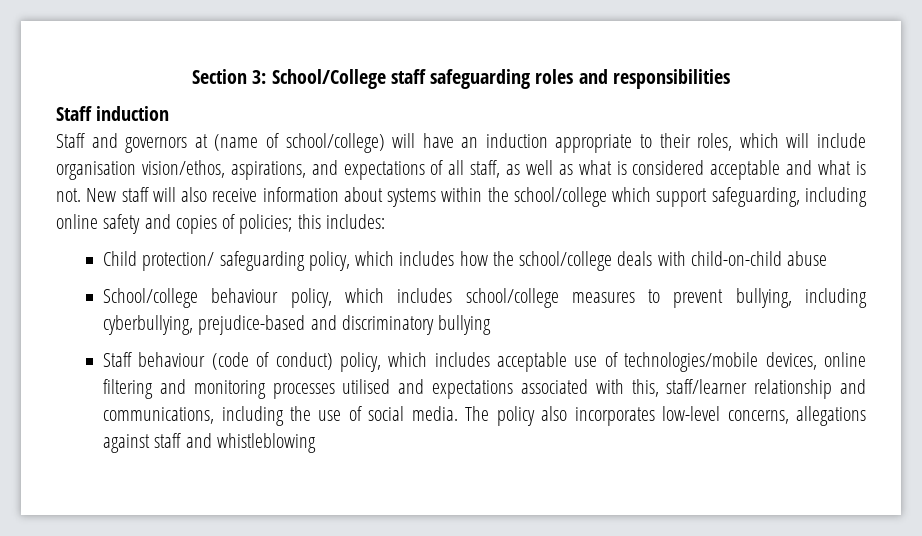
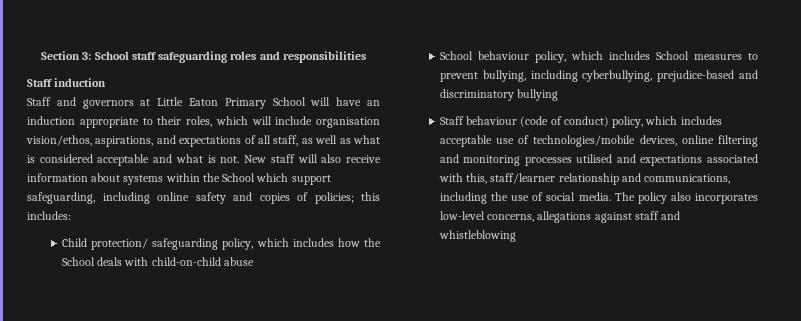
[271,69,386,89] School/College -> [94,51,129,60] School
[214,133,385,153] (name of school/college) -> [157,97,306,109] Little Eaton Primary School
[513,187,607,207] school/college -> [222,173,256,182] School
[519,251,613,271] school/college -> [61,257,95,266] School
[103,288,199,308] School/college -> [439,51,473,60] School
[465,288,559,308] school/college -> [655,51,689,60] School

